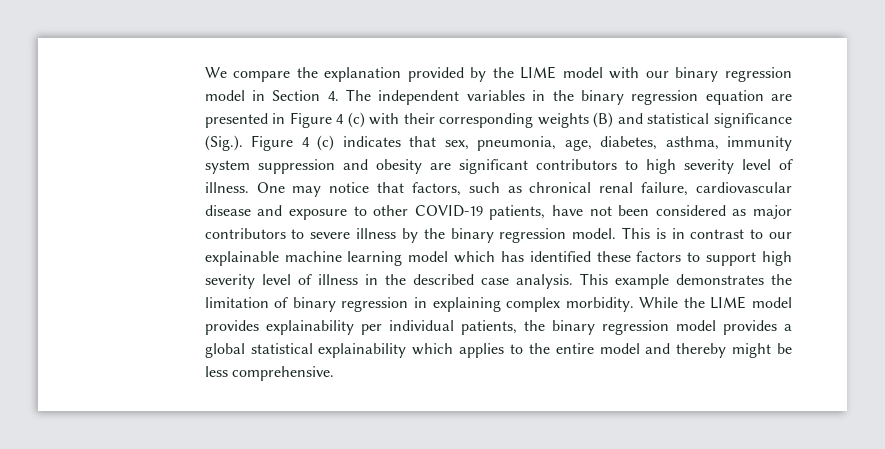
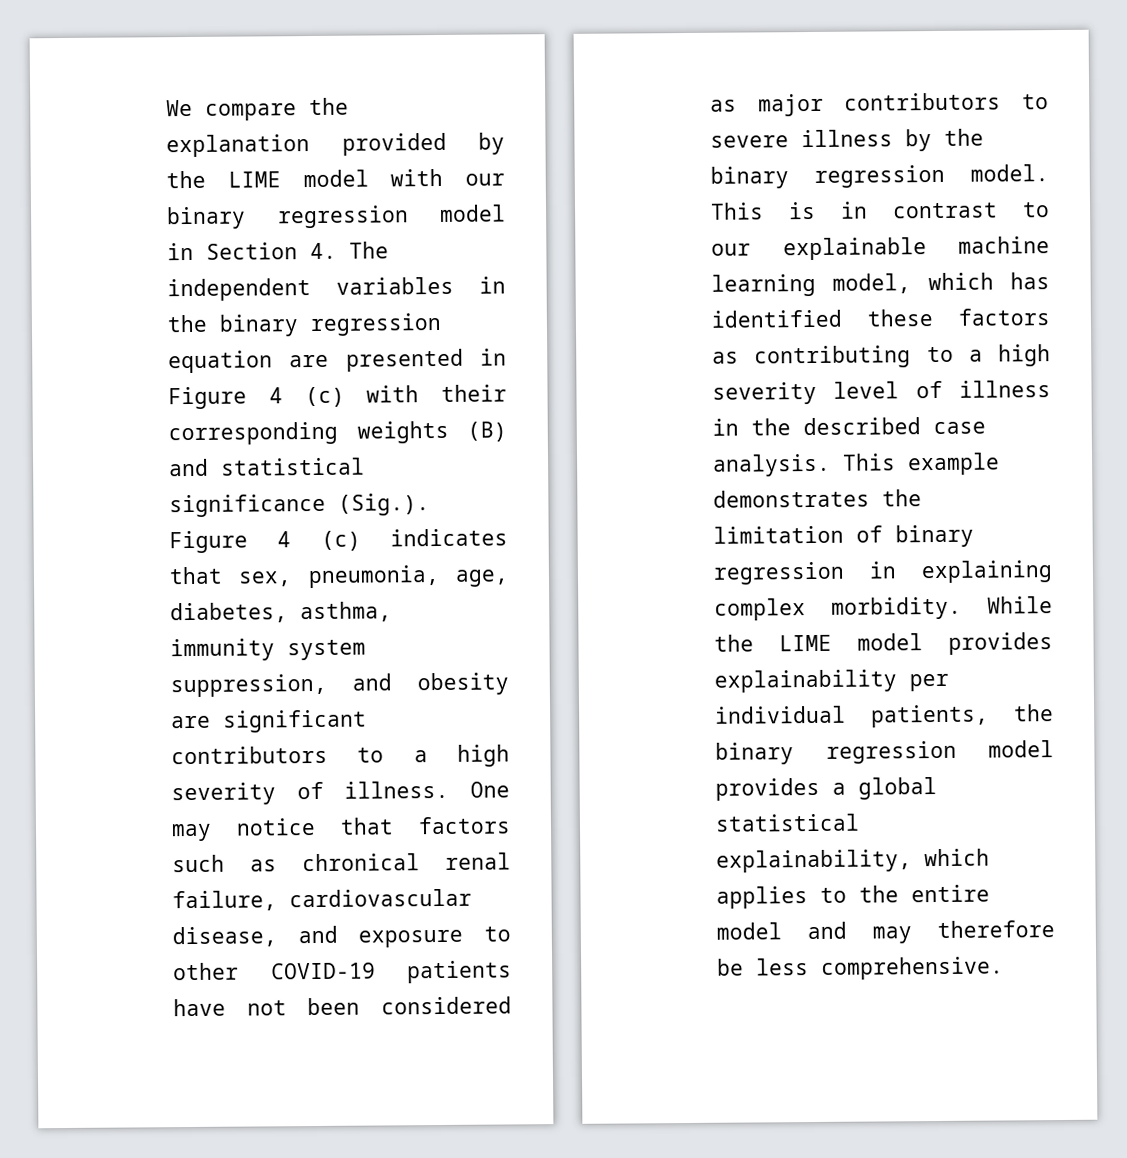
[257,159,335,174] suppression -> [170,673,328,698] suppression,
[645,159,771,174] high severity level -> [413,744,510,767] [171,782,277,806] a high severity
[411,182,461,196] factors, -> [418,816,511,835] factors
[204,205,251,216] disease -> [172,926,278,948] disease,
[489,205,546,220] patients, -> [407,960,513,984] patients
[408,251,449,262] model -> [832,273,912,294] model,
[687,252,757,266] to support -> [712,345,983,369] as contributing to a
[318,343,407,358] explainability -> [716,849,913,873] explainability,
[676,343,772,358] thereby might -> [872,920,1055,944] may therefore

